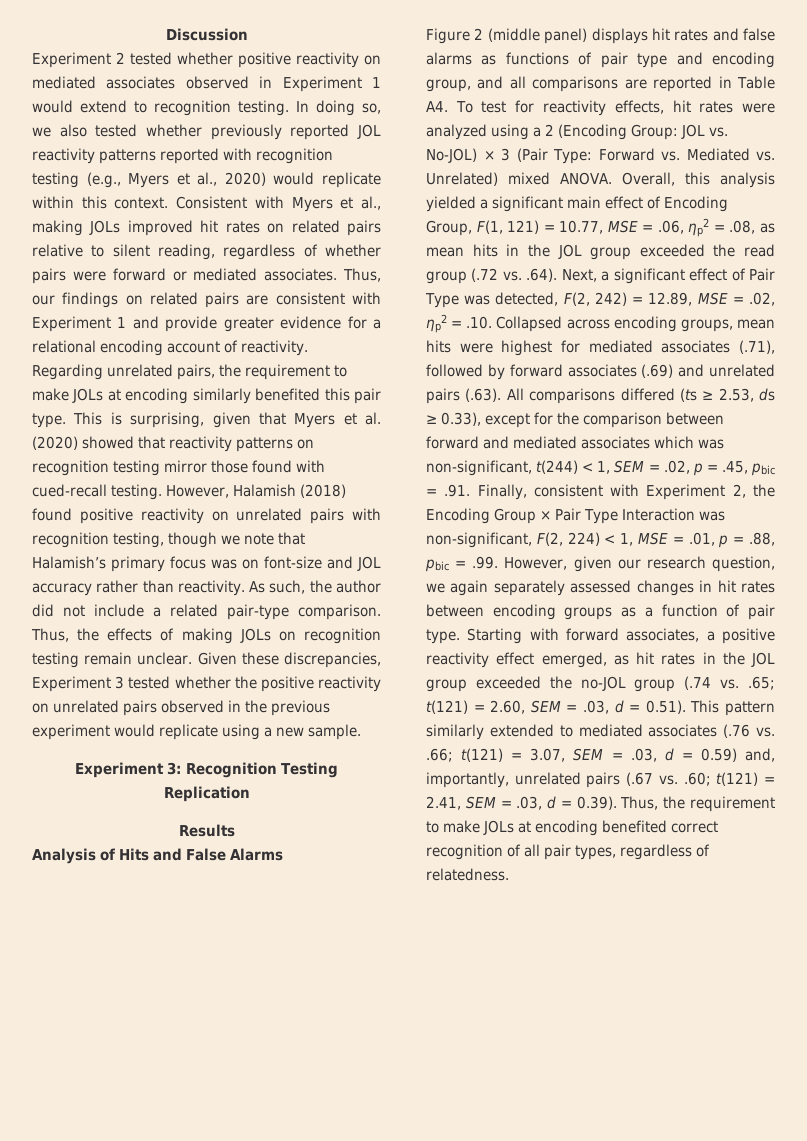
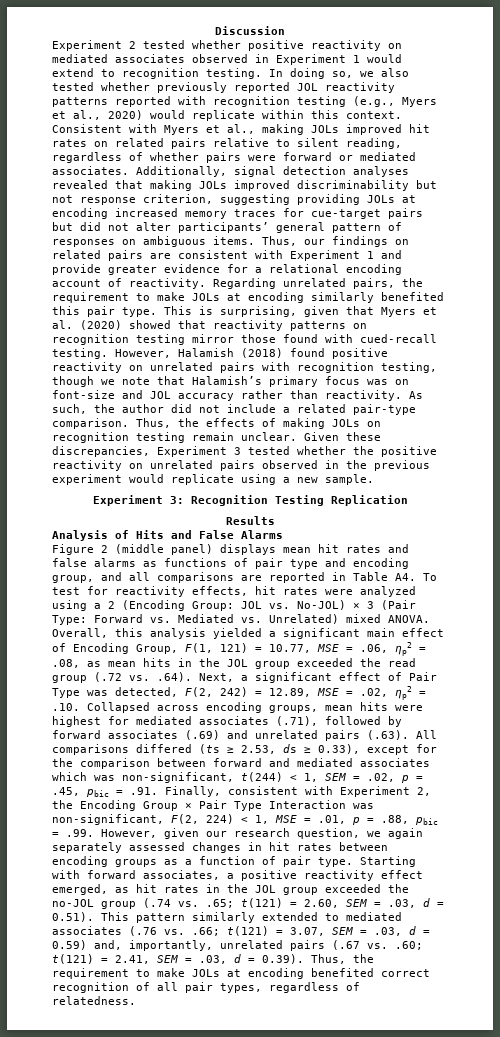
(338, 274) none -> [136,166,409,177] [52,180,437,191] [52,194,416,205] [52,208,423,219] [52,222,402,233] [52,236,255,247] Additionally, signal detection analyses revealed that making JOLs improved discriminability but not response criterion, suggesting providing JOLs at encoding increased memory traces for cue-target pairs but did not alter participants’ general pattern of responses on ambiguous items.
(648, 36) none -> [283,547,311,553] mean

